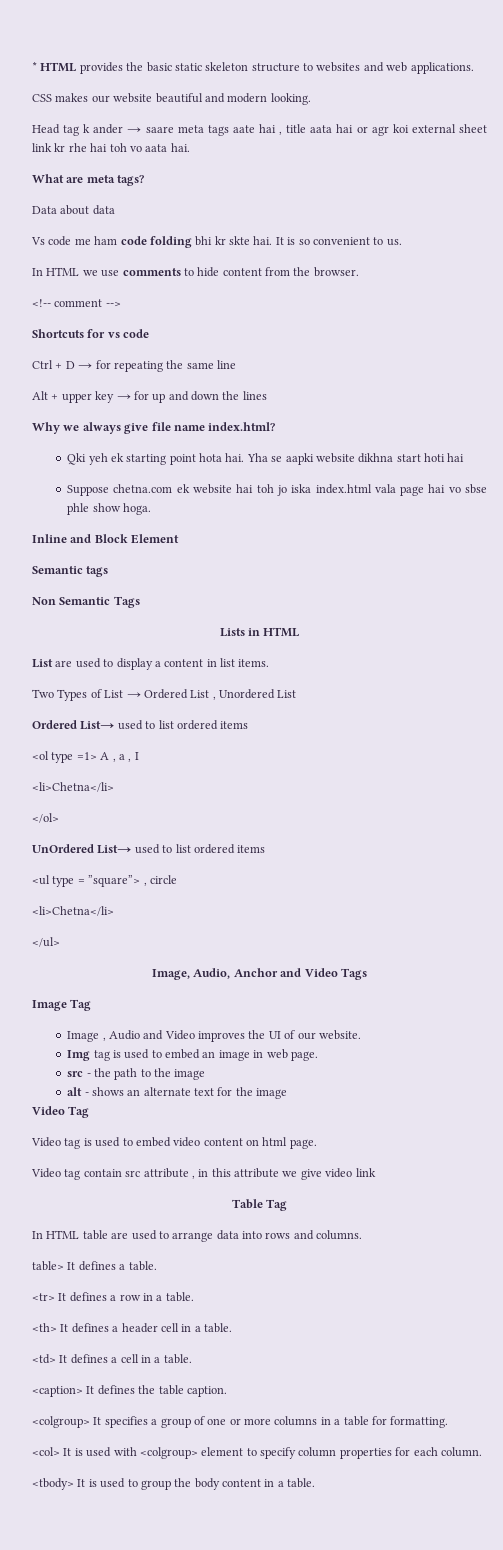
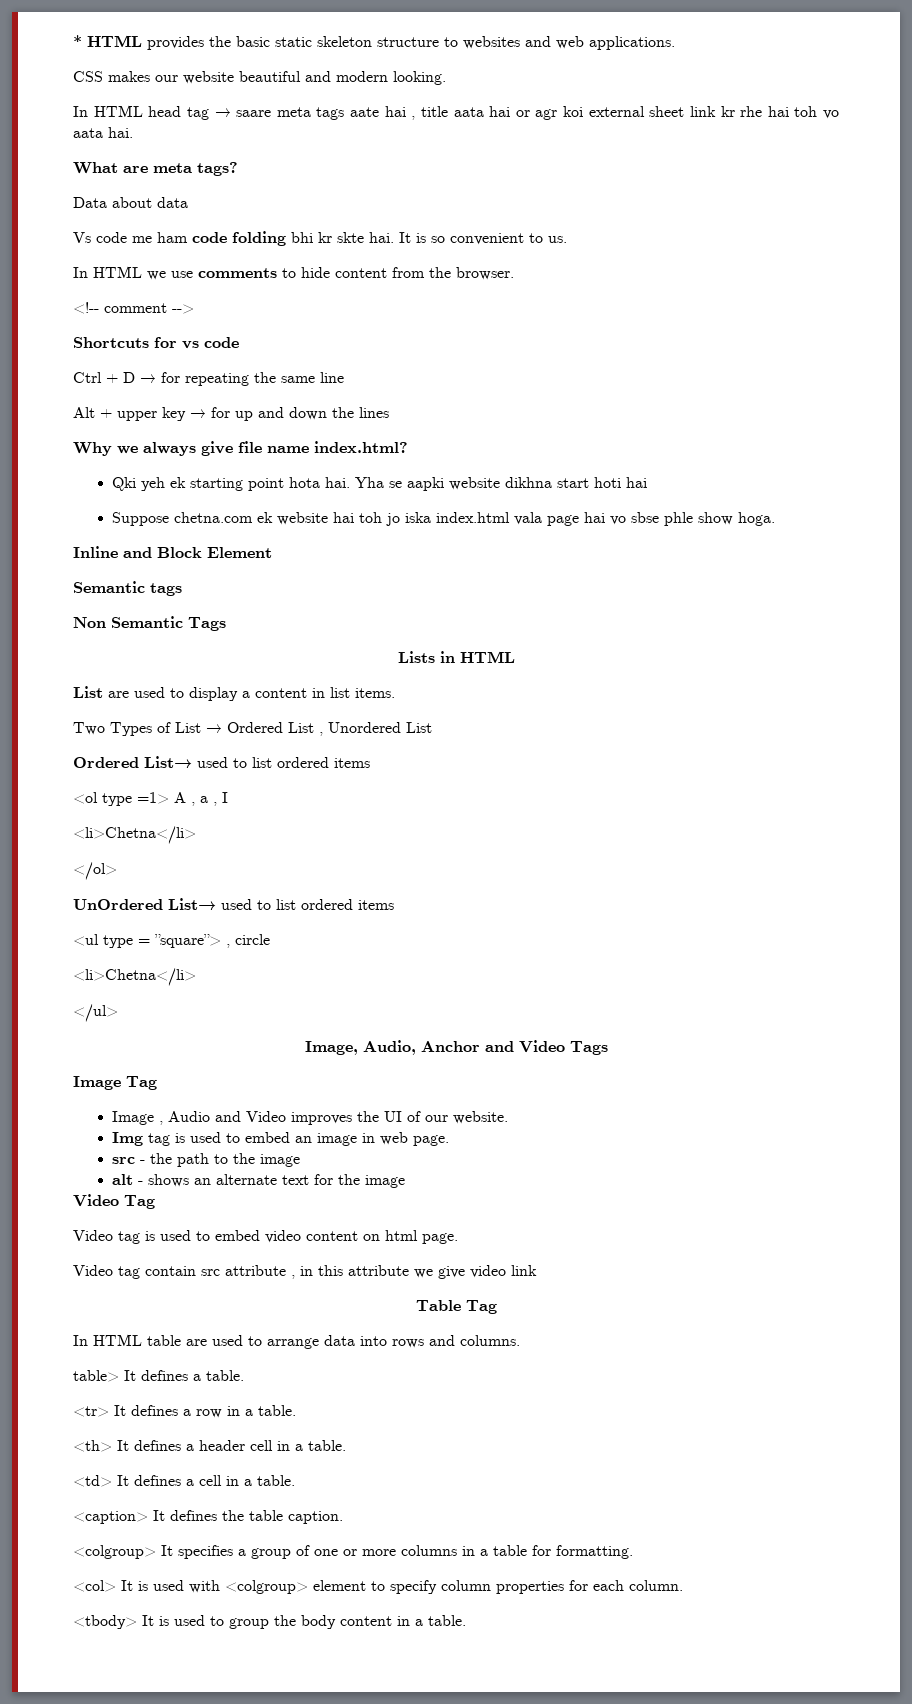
[32,124,124,136] Head tag k ander -> [73,105,209,120] In HTML head tag

